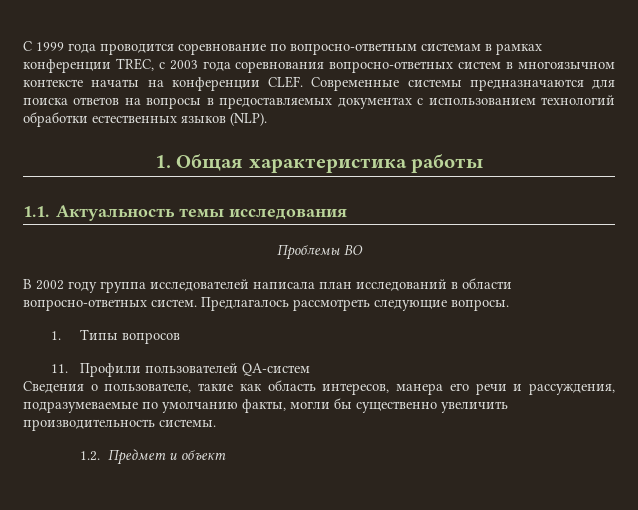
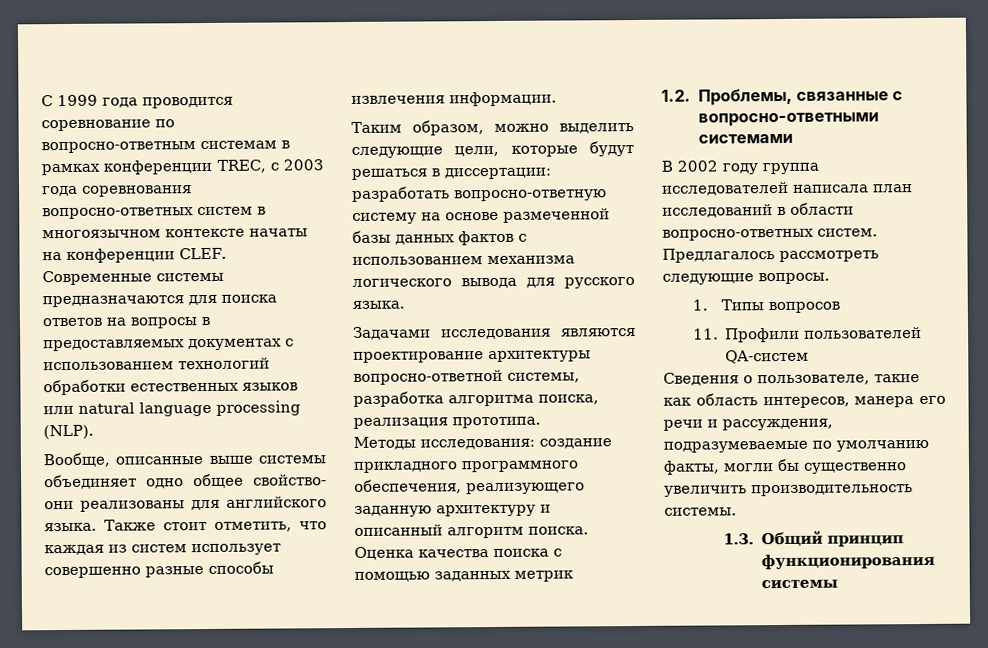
[230,112,267,126] [154,154,484,173] [23,205,348,221] [276,244,363,260] (NLP). // 1. Общая характеристика работы // 1.1. Актуальность темы исследования // Проблемы ВО -> [43,400,301,417] [43,424,94,440] [43,452,326,468] [44,473,327,490] [44,496,327,512] [44,519,327,532] [44,543,281,556] [44,561,274,579] [351,91,557,107] [351,120,634,136] [351,141,634,158] [351,167,551,180] [352,186,607,202] [352,208,610,224] [352,230,527,246] [352,255,575,265] [352,277,635,289] [352,300,405,309] [353,326,636,340] [353,350,591,363] [353,369,580,385] [353,391,599,407] [353,416,541,429] [353,436,612,450] [353,460,579,473] [354,479,585,495] [354,504,551,517] [354,524,589,539] [354,546,562,560] [354,570,574,582] [661,88,904,106] [697,112,879,127] [697,133,793,144] или natural language processing (NLP). // Вообще, описанные выше системы объединяет одно общее свойство- они реализованы для английского языка. Также стоит отметить, что каждая из систем использует совершенно разные способы извлечения информации. // Таким образом, можно выделить следующие цели, которые будут решаться в диссертации: разработать вопросно-ответную систему на основе размеченной базы данных фактов с использованием механизма логического вывода для русского языка. // Задачами исследования являются проектирование архитектуры вопросно-ответной системы, разработка алгоритма поиска, реализация прототипа. // Методы исследования: создание прикладного программного обеспечения, реализующего заданную архитектуру и описанный алгоритм поиска. Оценка качества поиска с помощью заданных метрик // 1.2. Проблемы, связанные с вопросно-ответными системами
[79,449,227,465] 1.2. Предмет и объект -> [723,530,904,548] [760,552,935,571] [760,579,838,589] 1.3. Общий принцип функционирования системы

